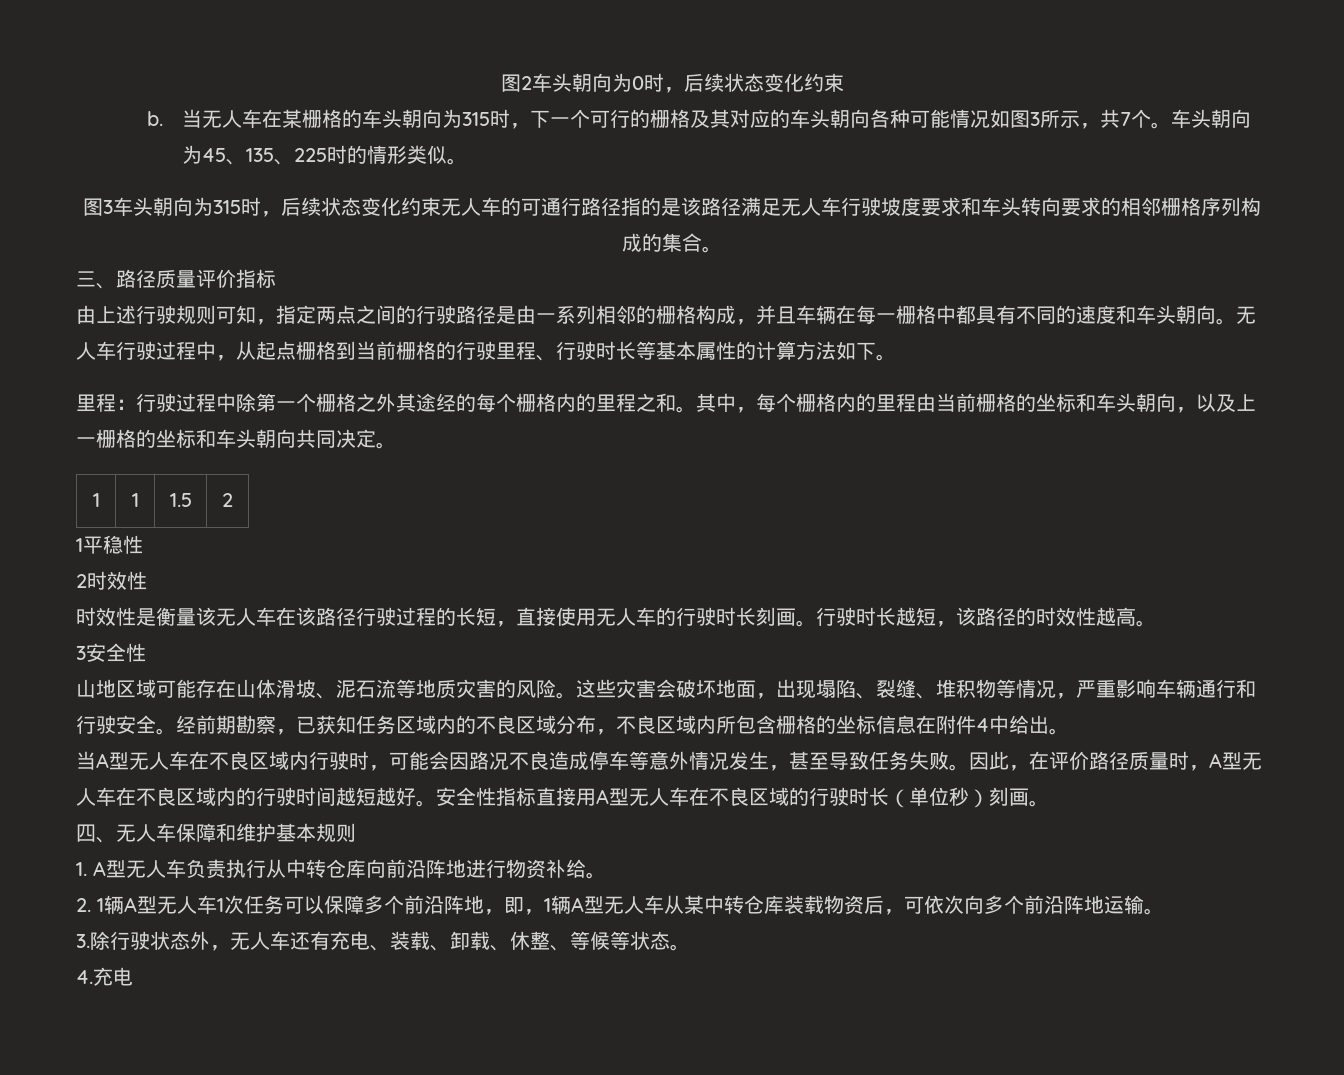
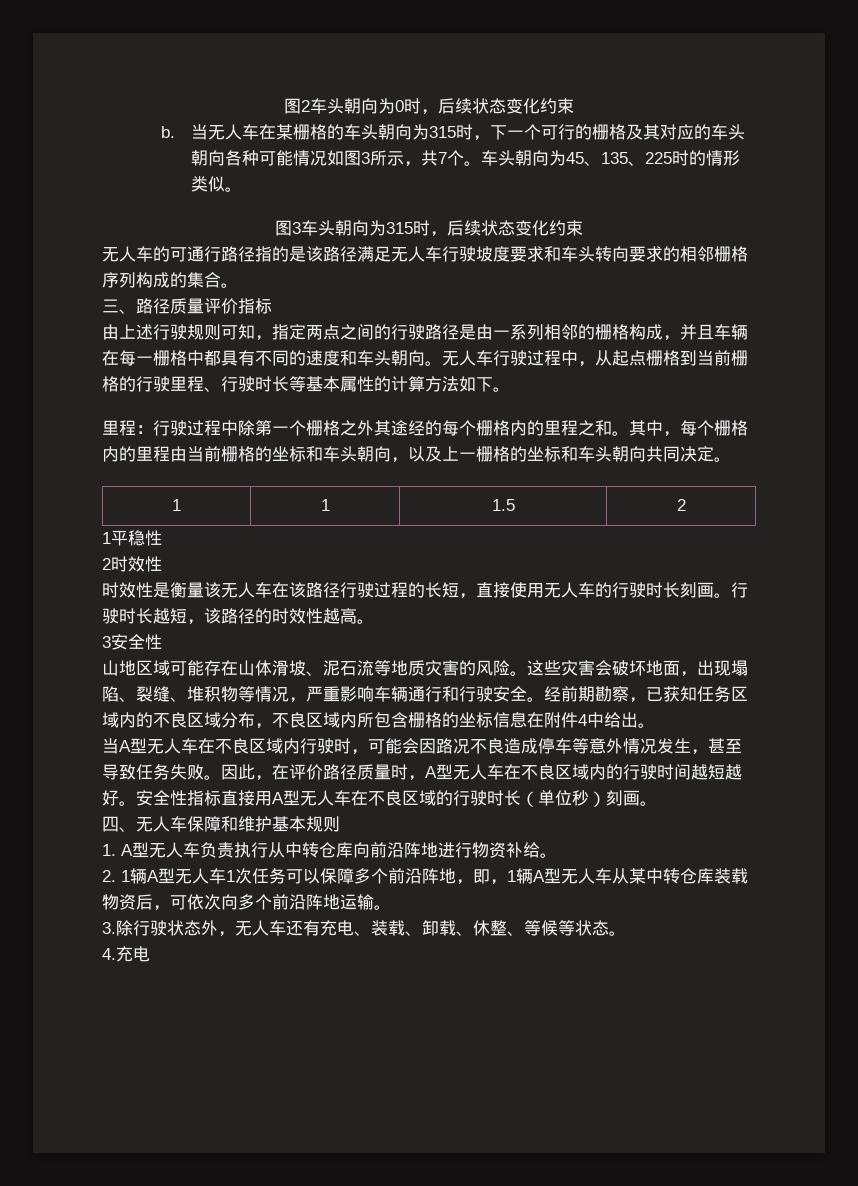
(441, 206) none -> (583, 228) //

